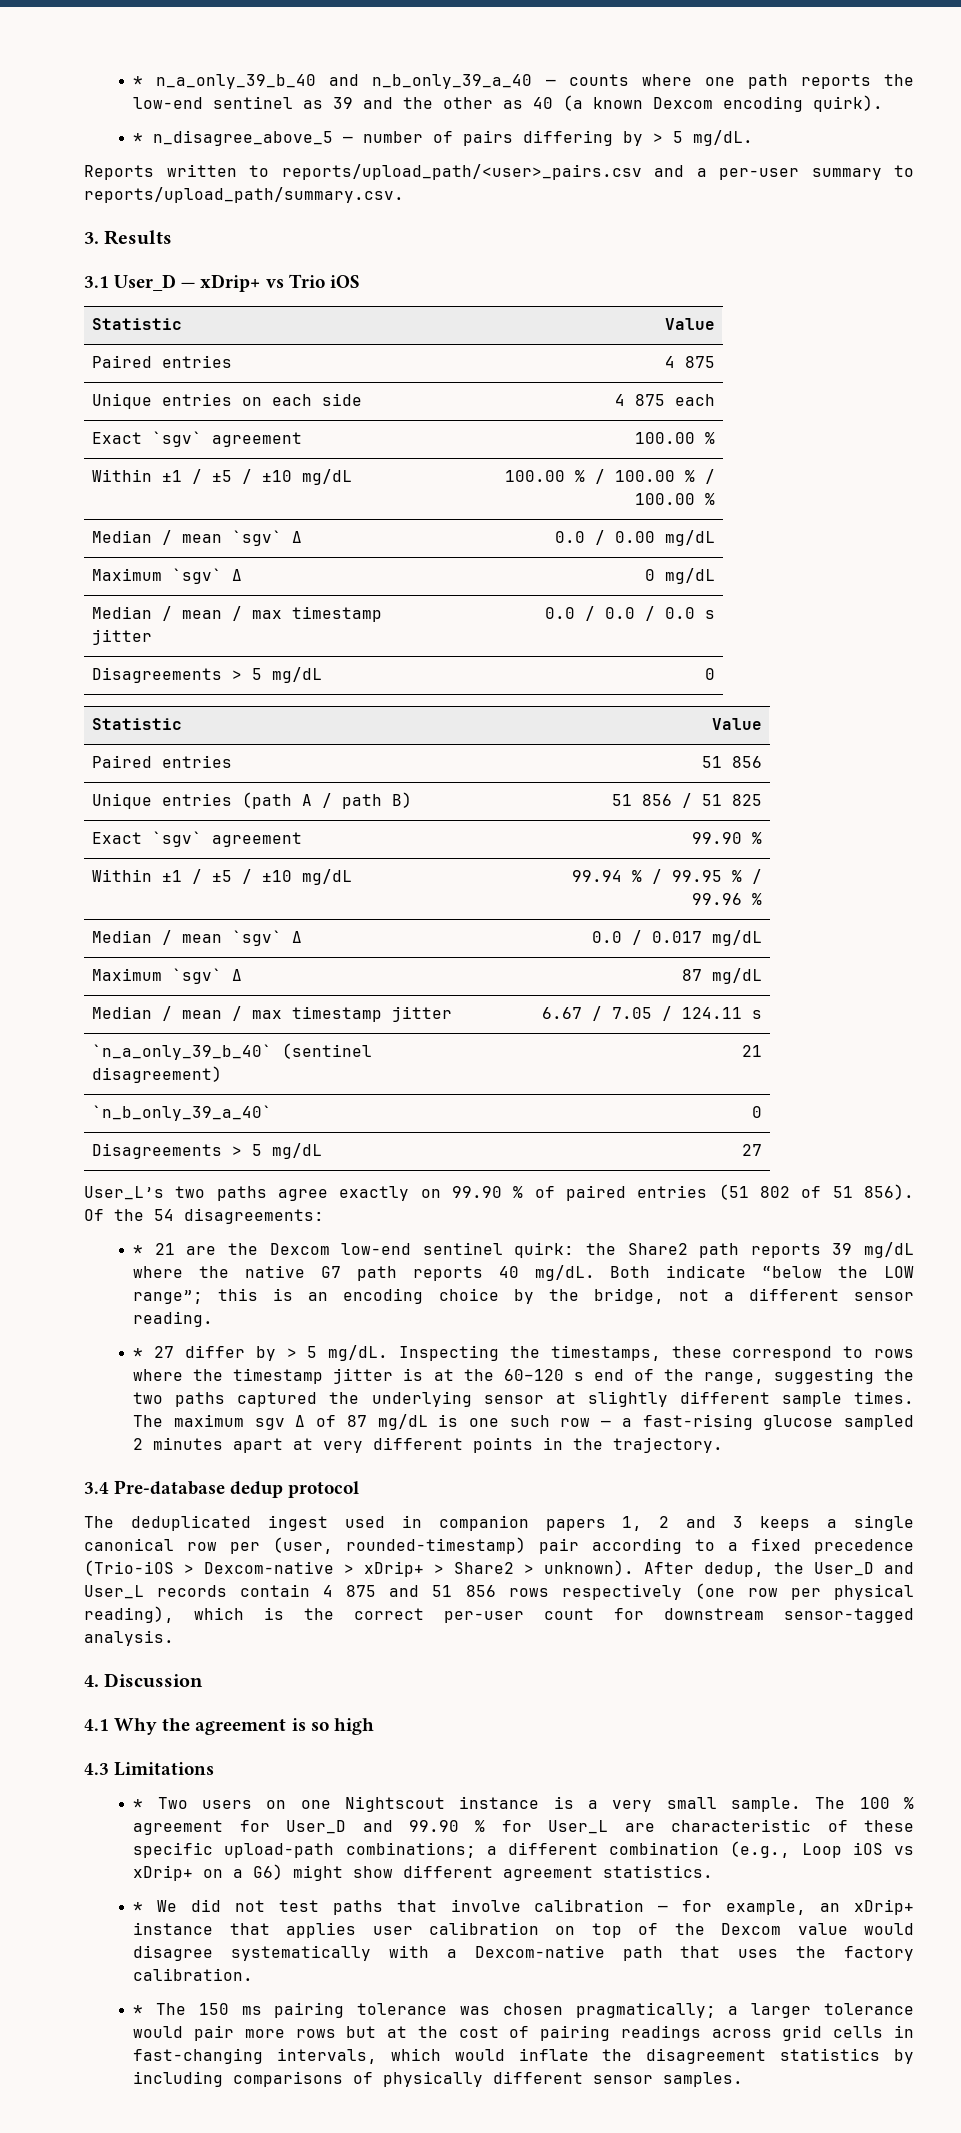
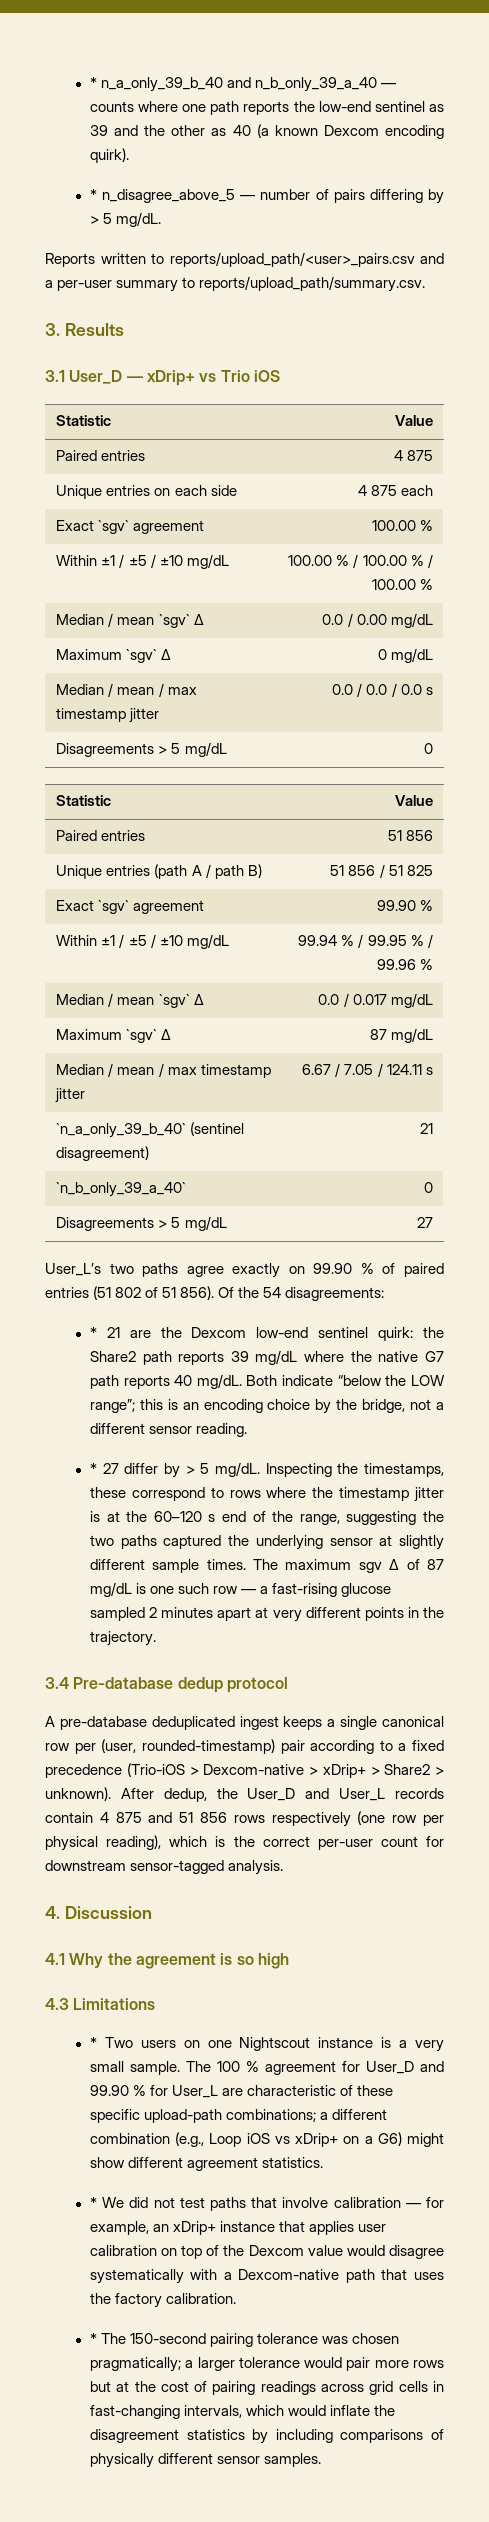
[84,1515,744,1531] The deduplicated ingest used in companion papers 1, 2 and 3 -> [45,1716,279,1730] A pre-database deduplicated ingest
[198,2003,262,2015] 150 ms -> [130,2333,207,2344] 150-second

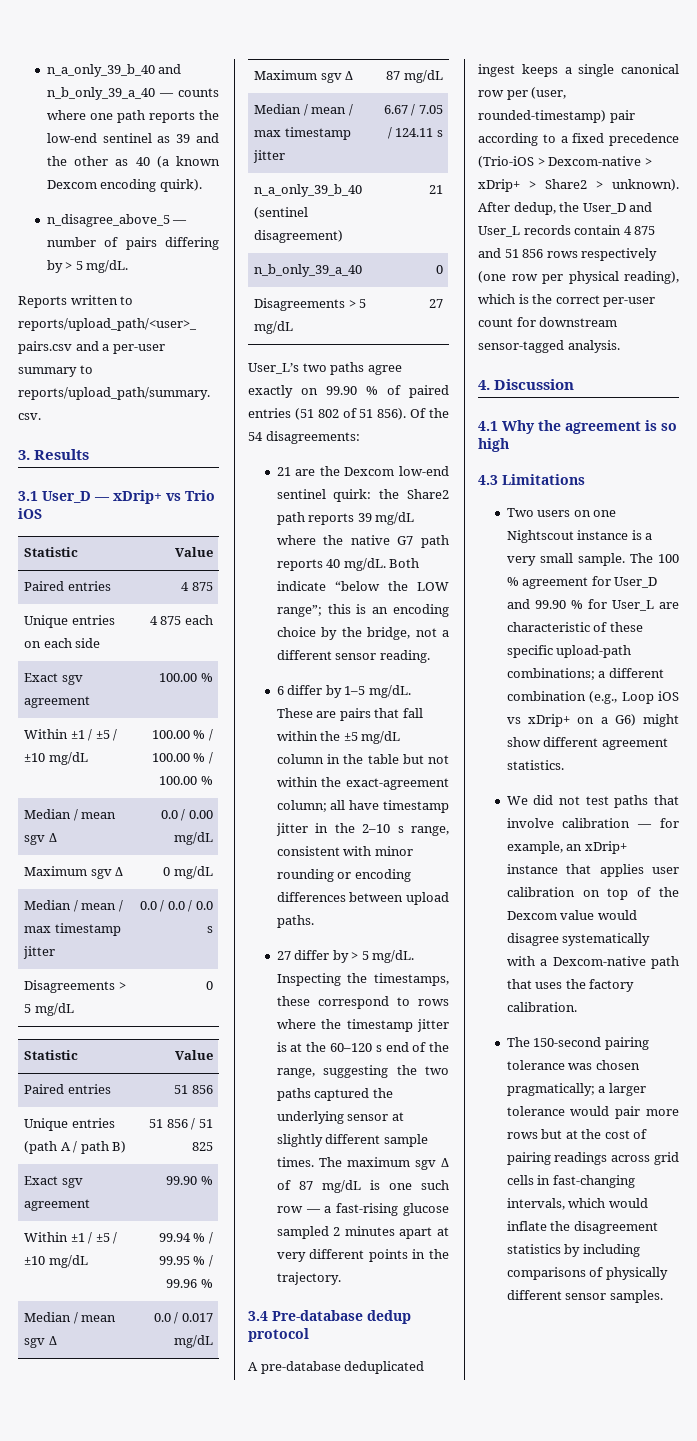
[89,77,97,88] * -> (46, 70) none
[89,189,97,200] * -> (202, 185) none
[98,520,130,534] `sgv` -> [61,675,83,685] sgv
[158,614,190,628] `sgv` -> [24,835,46,845] sgv
[126,649,158,663] `sgv` -> [90,869,112,879] sgv
[98,900,130,914] `sgv` -> [61,1178,83,1188] sgv
[158,994,190,1008] `sgv` -> [24,1338,46,1348] sgv
[126,1029,158,1043] `sgv` -> [320,73,342,83] sgv
[56,1123,187,1138] `n_a_only_39_b_40` -> [254,184,363,197] n_a_only_39_b_40
[56,1182,187,1197] `n_b_only_39_a_40` -> [254,264,363,277] n_b_only_39_a_40
[89,1327,97,1338] * -> (360, 437) none
[89,1463,97,1474] * -> [276,685,411,698] [276,708,423,721] [276,731,401,744] [276,754,449,764] [276,777,449,790] [276,800,449,813] [275,823,449,836] [276,846,413,856] [276,869,411,882] [276,892,449,905] [276,915,314,928] 6 differ by 1–5 mg/dL. These are pairs that fall within the ±5 mg/dL column in the table but not within the exact-agreement column; all have timestamp jitter in the 2–10 s range, consistent with minor rounding or encoding differences between upload paths. //
[89,2037,97,2048] * -> (585, 479) none
[89,2197,97,2208] * -> (564, 765) none
[89,2333,97,2344] * -> (577, 1007) none

